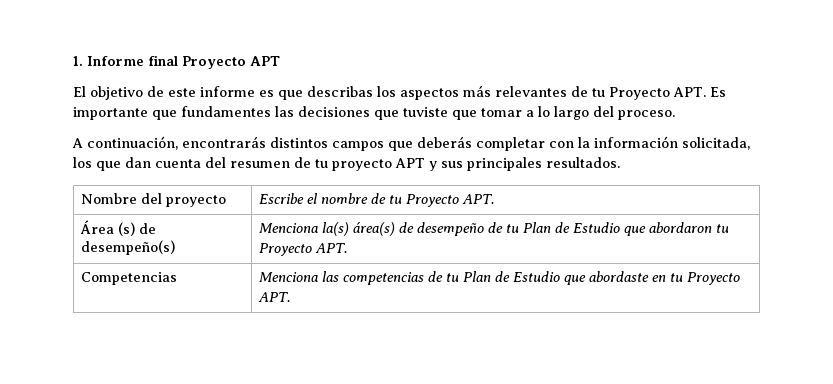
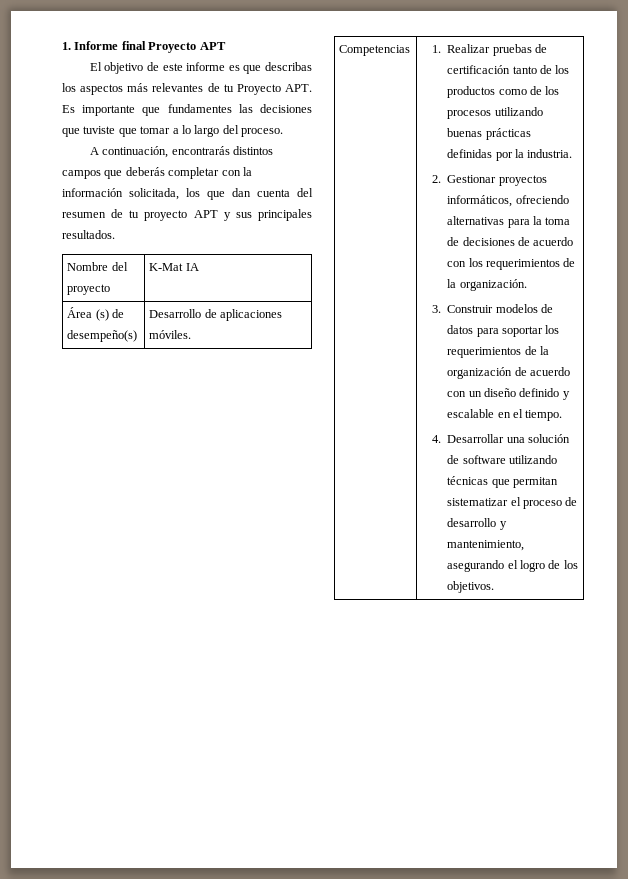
[258,193,494,207] [79,220,156,236] [80,240,175,255] [258,222,729,236] [258,243,347,256] [80,272,177,285] [258,271,740,285] [257,292,290,302] Escribe el nombre de tu Proyecto APT. // Área (s) de desempeño(s) | Menciona la(s) área(s) de desempeño de tu Plan de Estudio que abordaron tu Proyecto APT. // Competencias | Menciona las competencias de tu Plan de Estudio que abordaste en tu Proyecto APT. -> [149,263,199,271] [67,307,125,321] [67,330,138,342] [149,309,283,321] [149,330,192,339] [339,45,411,56] [432,44,548,56] [447,65,570,74] [447,86,560,98] [447,107,543,119] [447,128,531,140] [447,149,573,161] [432,175,547,186] [447,195,569,207] [447,216,571,228] [447,237,574,246] [447,258,576,270] [447,279,527,291] [432,304,554,313] [447,325,560,337] [447,346,550,358] [447,367,571,379] [447,388,570,400] [447,409,563,421] [432,434,571,443] [447,455,558,464] [447,476,559,488] [447,497,578,509] [447,518,507,530] [447,540,525,551] [447,560,578,572] [447,581,495,593] K-Mat IA // Área (s) de desempeño(s) | Desarrollo de aplicaciones móviles. // Competencias | 1. Realizar pruebas de certificación tanto de los productos como de los procesos utilizando buenas prácticas definidas por la industria. // 2. Gestionar proyectos informáticos, ofreciendo alternativas para la toma de decisiones de acuerdo con los requerimientos de la organización. // 3. Construir modelos de datos para soportar los requerimientos de la organización de acuerdo con un diseño definido y escalable en el tiempo. // 4. Desarrollar una solución de software utilizando técnicas que permitan sistematizar el proceso de desarrollo y mantenimiento, asegurando el logro de los objetivos.

